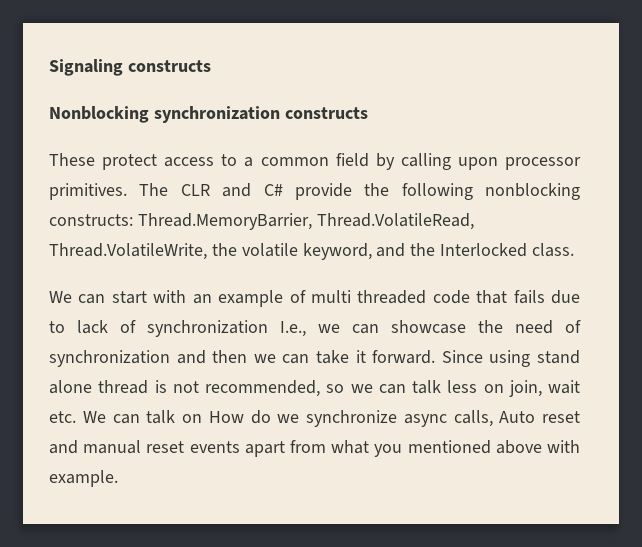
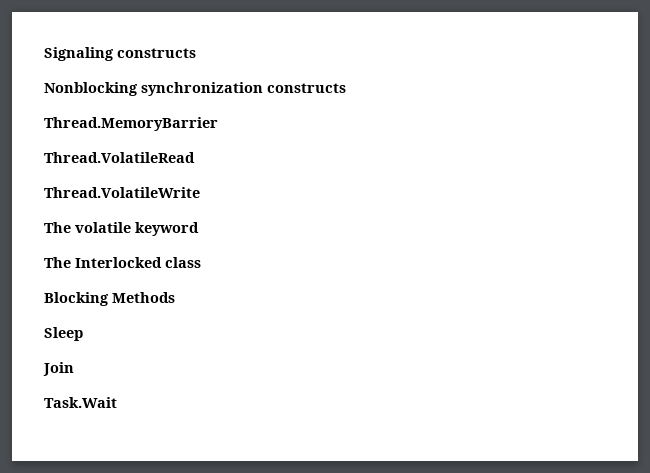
[49,153,582,170] [49,183,580,200] [49,213,474,230] [49,243,575,260] [49,290,581,307] [49,320,581,337] [49,350,581,367] [49,380,580,397] [49,410,580,427] [49,440,580,457] [49,470,118,487] These protect access to a common field by calling upon processor primitives. The CLR and C# provide the following nonblocking constructs: Thread.MemoryBarrier, Thread.VolatileRead, Thread.VolatileWrite, the volatile keyword, and the Interlocked class. // We can start with an example of multi threaded code that fails due to lack of synchronization I.e., we can showcase the need of synchronization and then we can take it forward. Since using stand alone thread is not recommended, so we can talk less on join, wait etc. We can talk on How do we synchronize async calls, Auto reset and manual reset events apart from what you mentioned above with example. -> [44,117,218,131] [44,152,195,163] [44,187,200,198] [44,222,199,236] [44,257,201,268] [44,292,175,306] [44,327,83,341] [43,362,74,376] [44,397,117,408] Thread.MemoryBarrier // Thread.VolatileRead // Thread.VolatileWrite // The volatile keyword // The Interlocked class // Blocking Methods // Sleep // Join // Task.Wait

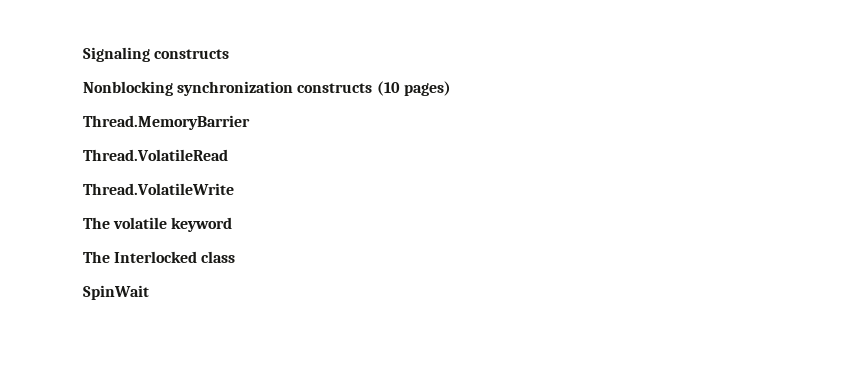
(346, 88) none -> [376,81,451,96] (10 pages)
[44,292,175,306] [44,327,83,341] [43,362,74,376] [44,397,117,408] Blocking Methods // Sleep // Join // Task.Wait -> [83,285,149,300] SpinWait

